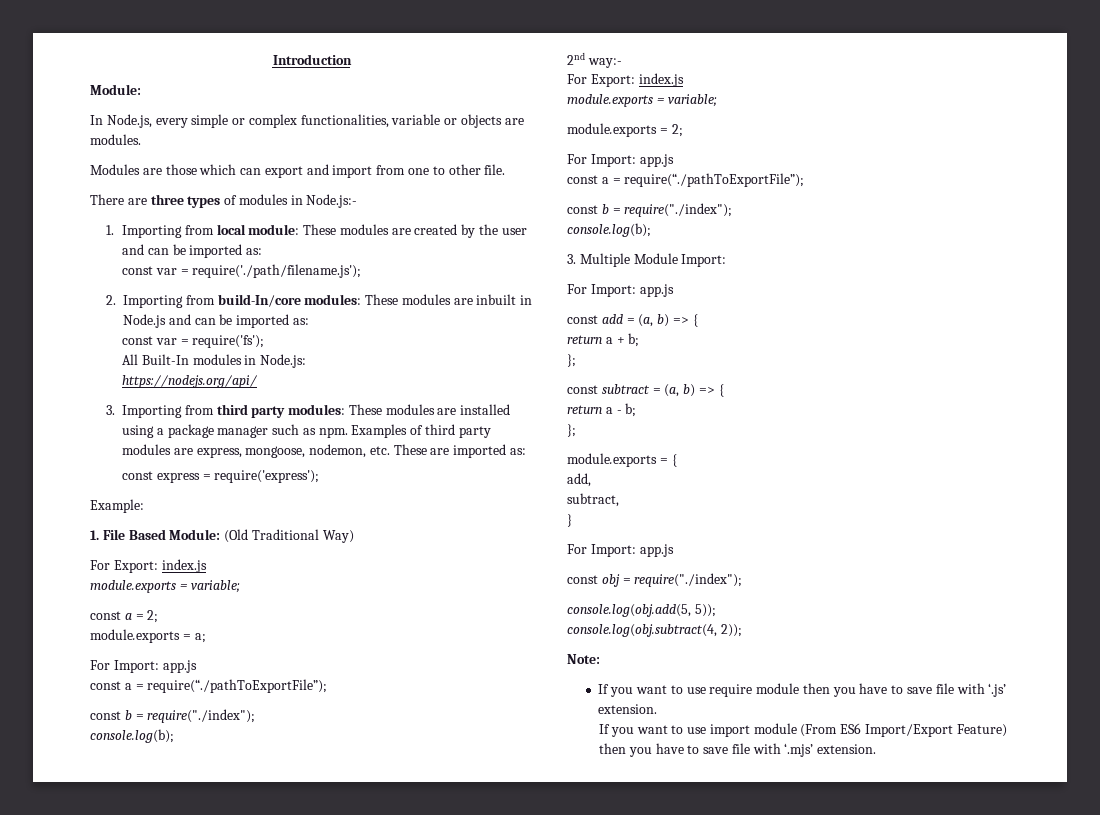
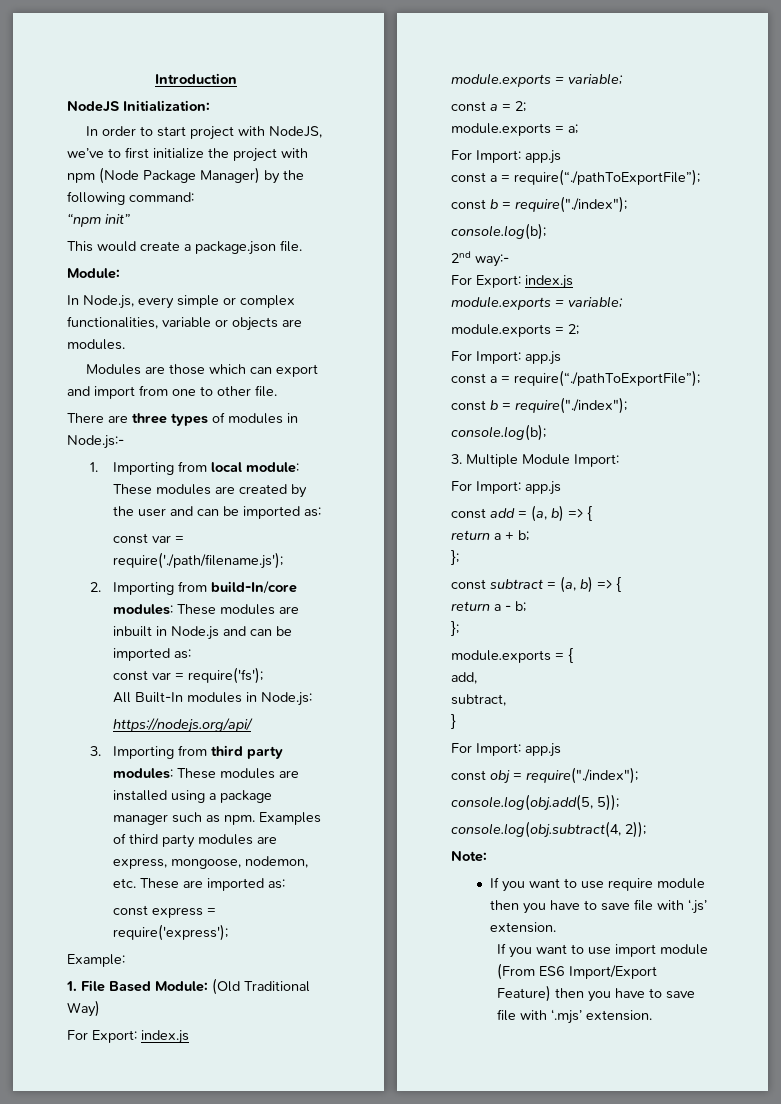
(352, 59) none -> [67,100,210,112] [86,126,323,140] [67,147,308,162] [67,167,304,184] [67,191,194,205] [67,213,130,227] [67,240,302,255] // NodeJS Initialization: // In order to start project with NodeJS, we’ve to first initialize the project with npm (Node Package Manager) by the following command: // “npm init” // This would create a package.json file.

